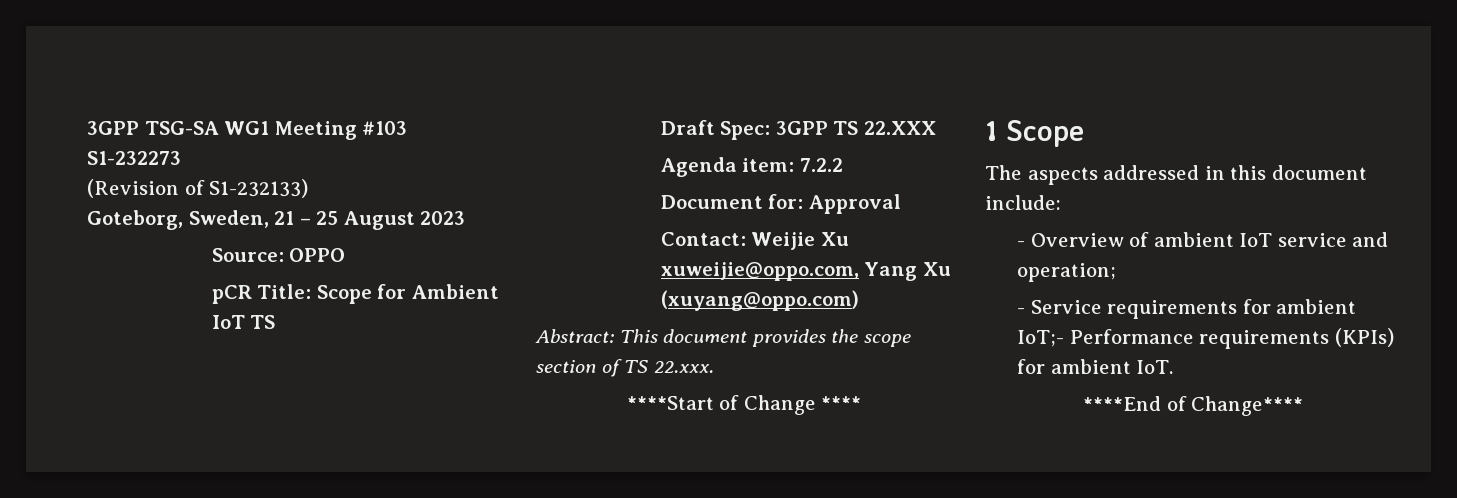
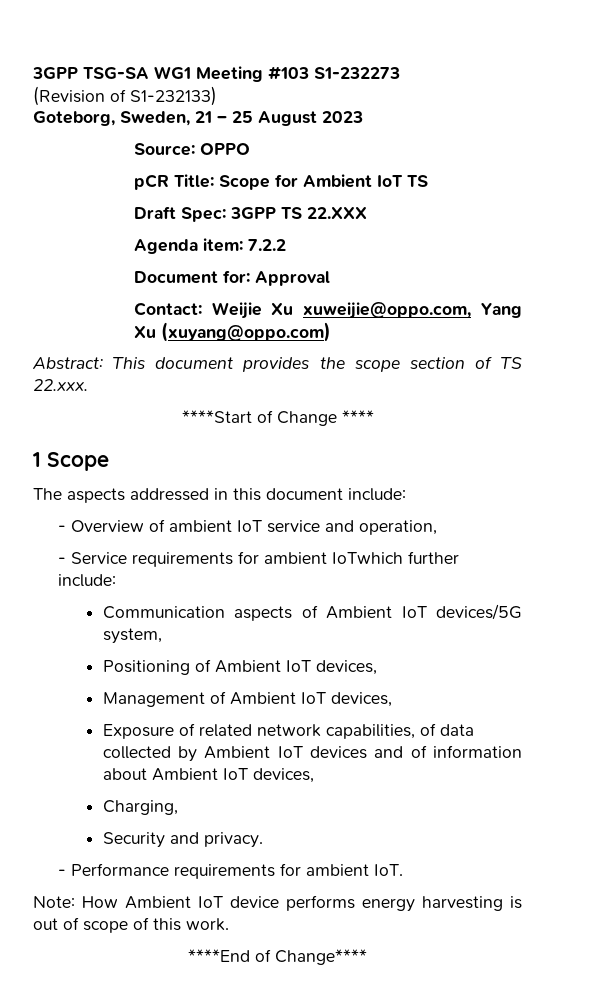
[1017,263,1117,282] operation; -> [359,520,438,535] operation,
[1017,330,1065,347] IoT;- -> [332,551,460,564] [58,574,117,587] [102,604,523,621] [102,628,162,644] [102,659,377,675] [102,691,392,707] [102,723,474,739] [102,745,522,762] [102,768,314,783] [102,800,178,815] [102,832,263,848] [58,869,67,876] IoTwhich further include: // Communication aspects of Ambient IoT devices/5G system, // Positioning of Ambient IoT devices, // Management of Ambient IoT devices, // Exposure of related network capabilities, of data collected by Ambient IoT devices and of information about Ambient IoT devices, // Charging, // Security and privacy. // -
[1334,328,1394,347] (KPIs) -> (276, 871) none
(1174, 367) none -> [33,895,522,912] [33,917,229,933] // Note: How Ambient IoT device performs energy harvesting is out of scope of this work.

